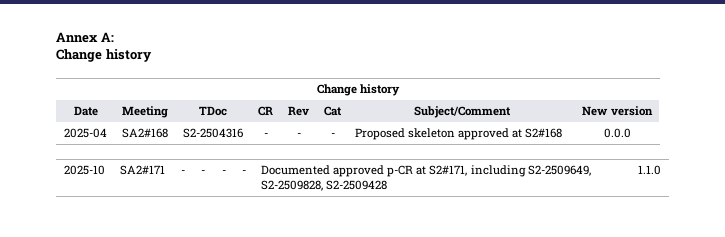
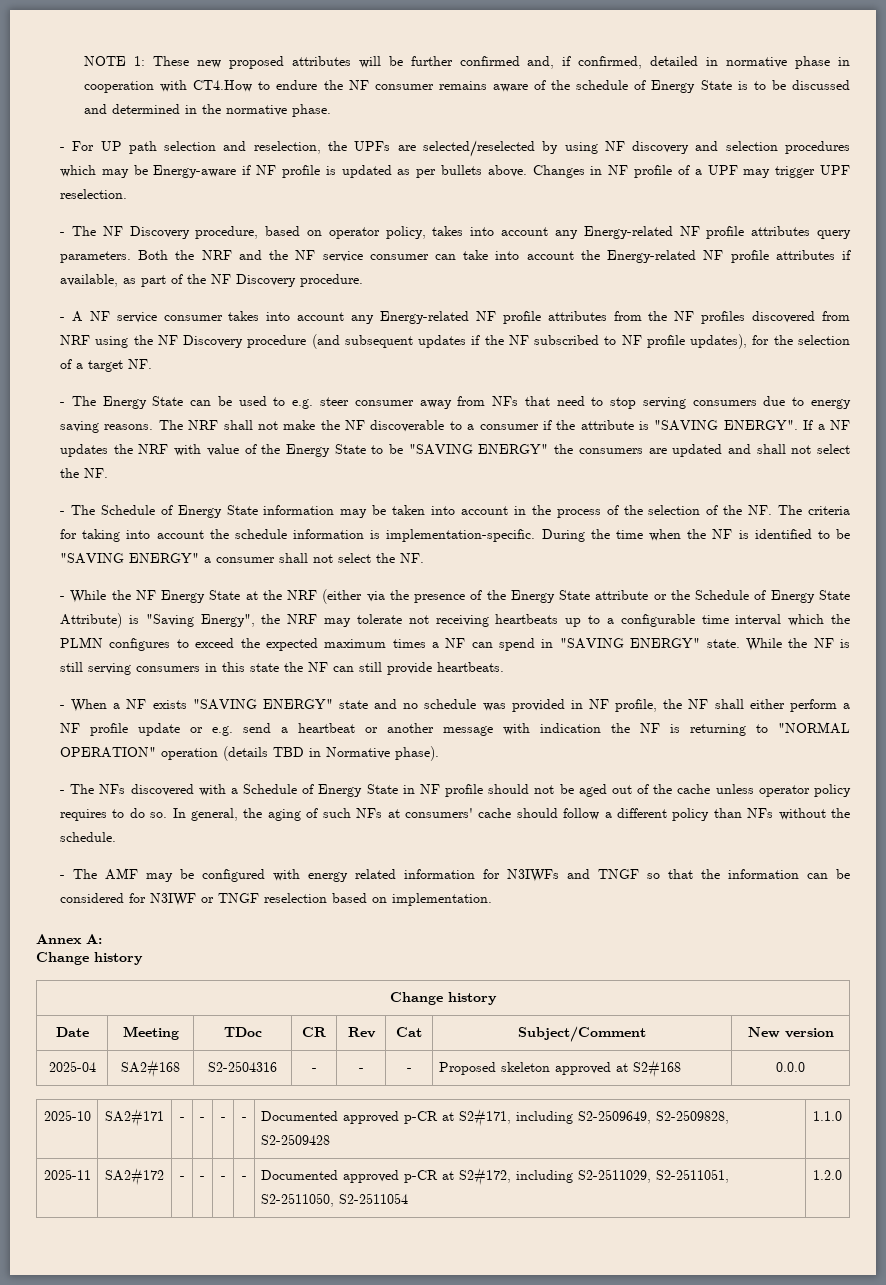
(56, 37) none -> [84,56,851,69] [84,80,851,93] [84,104,332,117] [60,140,850,157] [60,165,850,178] [60,189,128,199] [60,226,852,239] [60,250,851,263] [60,274,364,287] [60,311,850,324] [60,334,851,349] [60,359,153,372] [60,396,851,409] [60,420,851,433] [60,444,851,457] [60,468,109,478] [60,505,851,518] [60,529,851,542] [60,553,425,564] [60,589,850,604] [60,613,851,628] [60,637,850,651] [60,662,505,675] [60,699,850,712] [60,722,850,736] [60,746,440,761] [60,784,851,797] [60,808,851,821] [60,832,117,842] [60,868,850,882] [60,893,493,906] NOTE 1: These new proposed attributes will be further confirmed and, if confirmed, detailed in normative phase in cooperation with CT4.How to endure the NF consumer remains aware of the schedule of Energy State is to be discussed and determined in the normative phase. // - For UP path selection and reselection, the UPFs are selected/reselected by using NF discovery and selection procedures which may be Energy-aware if NF profile is updated as per bullets above. Changes in NF profile of a UPF may trigger UPF reselection. // - The NF Discovery procedure, based on operator policy, takes into account any Energy-related NF profile attributes query parameters. Both the NRF and the NF service consumer can take into account the Energy-related NF profile attributes if available, as part of the NF Discovery procedure. // - A NF service consumer takes into account any Energy-related NF profile attributes from the NF profiles discovered from NRF using the NF Discovery procedure (and subsequent updates if the NF subscribed to NF profile updates), for the selection of a target NF. // - The Energy State can be used to e.g. steer consumer away from NFs that need to stop serving consumers due to energy saving reasons. The NRF shall not make the NF discoverable to a consumer if the attribute is "SAVING ENERGY". If a NF updates the NRF with value of the Energy State to be "SAVING ENERGY" the consumers are updated and shall not select the NF. // - The Schedule of Energy State information may be taken into account in the process of the selection of the NF. The criteria for taking into account the schedule information is implementation-specific. During the time when the NF is identified to be "SAVING ENERGY" a consumer shall not select the NF. // - While the NF Energy State at the NRF (either via the presence of the Energy State attribute or the Schedule of Energy State Attribute) is "Saving Energy", the NRF may tolerate not receiving heartbeats up to a configurable time interval which the PLMN configures to exceed the expected maximum times a NF can spend in "SAVING ENERGY" state. While the NF is still serving consumers in this state the NF can still provide heartbeats. // - When a NF exists "SAVING ENERGY" state and no schedule was provided in NF profile, the NF shall either perform a NF profile update or e.g. send a heartbeat or another message with indication the NF is returning to "NORMAL OPERATION" operation (details TBD in Normative phase). // - The NFs discovered with a Schedule of Energy State in NF profile should not be aged out of the cache unless operator policy requires to do so. In general, the aging of such NFs at consumers' cache should follow a different policy than NFs without the schedule. // - The AMF may be configured with energy related information for N3IWFs and TNGF so that the information can be considered for N3IWF or TNGF reselection based on implementation. //
(661, 170) none -> [43,1169,91,1180] [105,1168,164,1186] [179,1176,185,1180] [200,1176,205,1180] [220,1176,226,1180] [241,1176,247,1180] [260,1168,729,1186] [260,1193,408,1207] [813,1170,842,1180] // 2025-11 | SA2#172 | - | - | - | - | Documented approved p-CR at S2#172, including S2-2511029, S2-2511051, S2-2511050, S2-2511054 | 1.2.0

